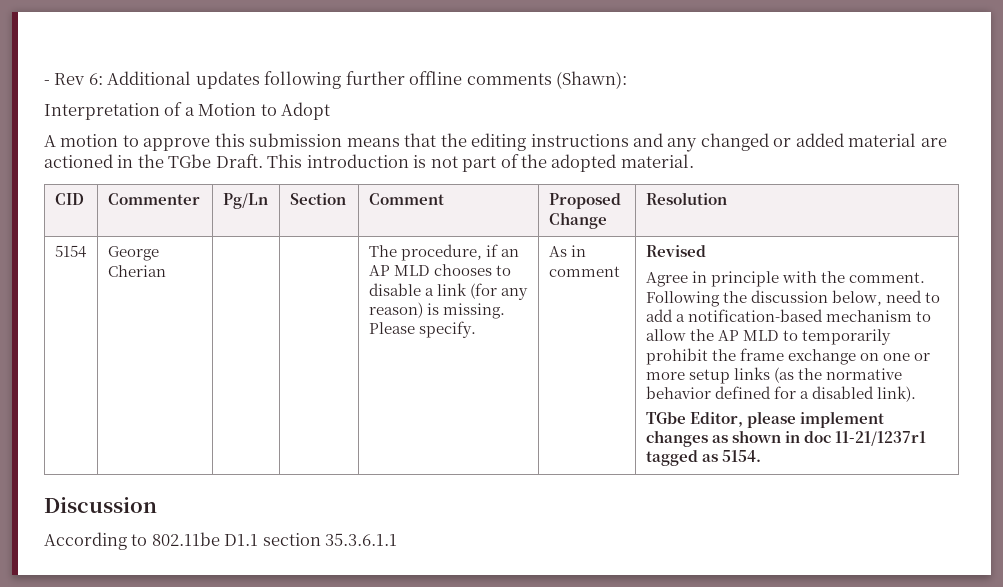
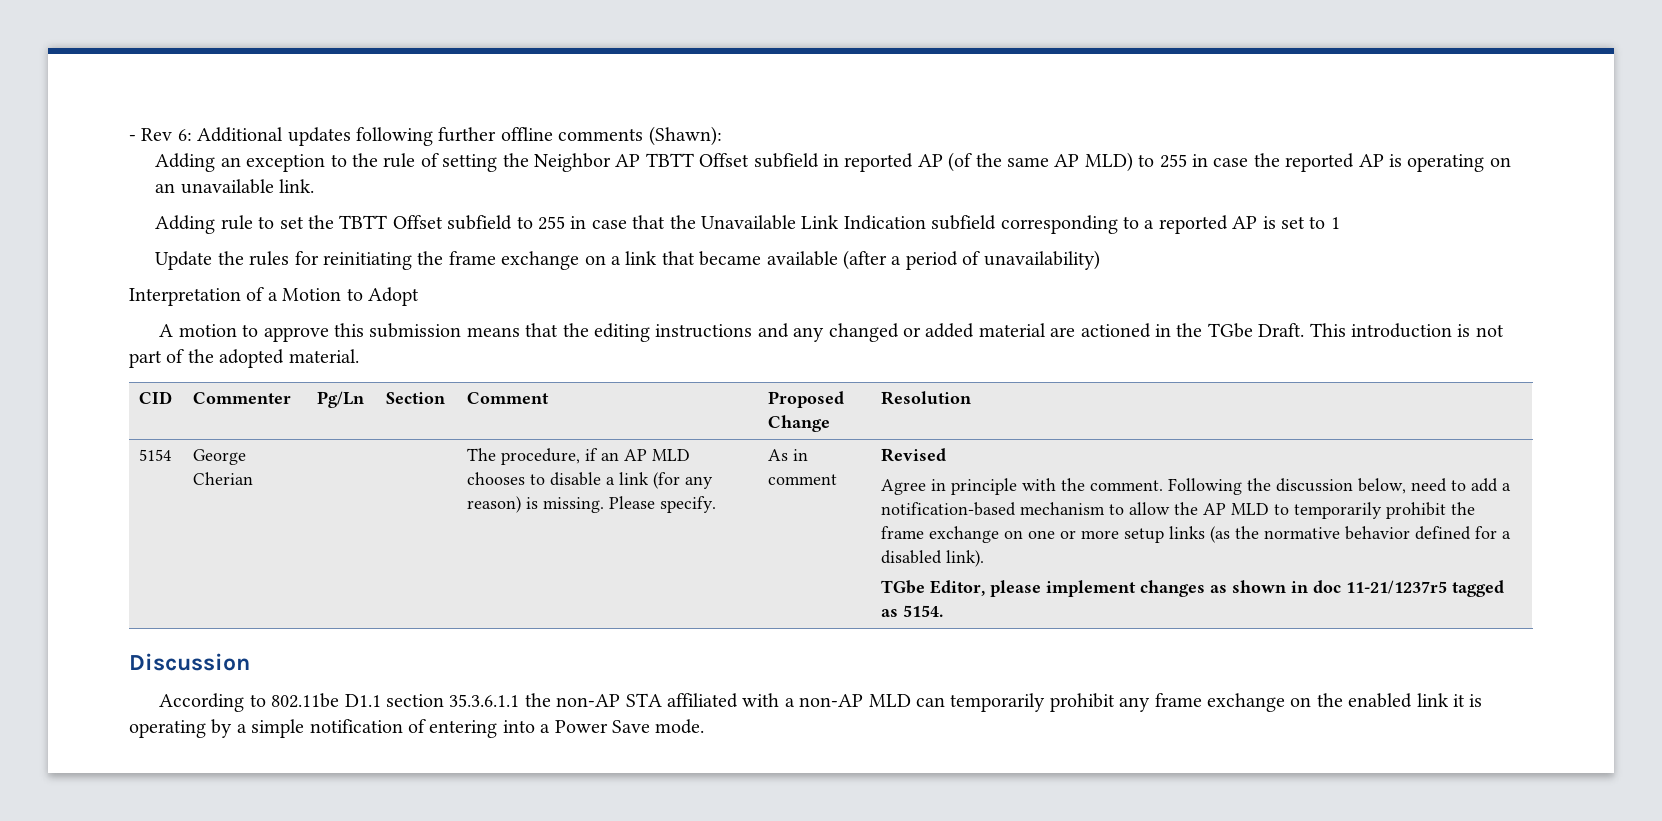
(628, 80) none -> [155,152,1511,172] [155,179,315,194] [155,215,1340,234] [155,250,1100,270] // Adding an exception to the rule of setting the Neighbor AP TBTT Offset subfield in reported AP (of the same AP MLD) to 255 in case the reported AP is operating on an unavailable link. // Adding rule to set the TBTT Offset subfield to 255 in case that the Unavailable Link Indication subfield corresponding to a reported AP is set to 1 // Update the rules for reinitiating the frame exchange on a link that became available (after a period of unavailability)
[834,431,926,446] 11-21/1237r1 -> [1346,580,1448,594] 11-21/1237r5
(398, 539) none -> [524,693,1483,712] [129,719,705,738] the non-AP STA affiliated with a non-AP MLD can temporarily prohibit any frame exchange on the enabled link it is operating by a simple notification of entering into a Power Save mode.

